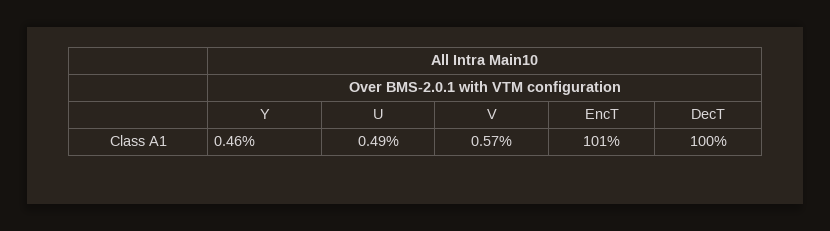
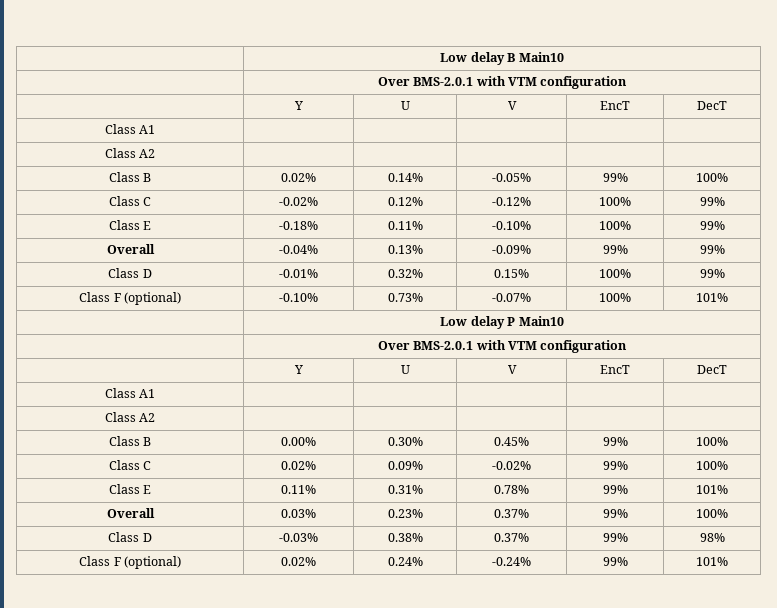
[431,54,486,65] | All Intra -> [440,52,516,65] | Low delay B
[214,136,256,146] [357,136,399,146] [471,136,512,146] [583,136,620,146] [689,136,727,146] 0.46% | 0.49% | 0.57% | 101% | 100% -> [104,148,156,158] [108,172,152,182] [281,173,316,182] [387,173,423,182] [492,173,531,182] [602,173,628,182] [696,173,728,182] [108,196,152,206] [279,197,318,206] [387,197,423,206] [492,197,531,206] [599,197,631,206] [699,197,725,206] [108,220,152,230] [279,221,318,230] [387,221,423,230] [492,221,531,230] [599,221,631,230] [699,221,725,230] [106,244,155,254] [279,245,318,254] [387,245,423,254] [492,245,531,254] [602,245,628,254] [699,245,725,254] [108,268,152,278] [279,269,318,278] [387,269,423,278] [494,269,529,278] [599,269,631,278] [699,269,725,278] [79,292,181,305] [279,293,318,302] [387,293,423,302] [492,293,531,302] [599,293,631,302] [696,293,728,302] [440,316,564,329] [377,340,628,353] [293,365,303,374] [400,365,410,374] [507,365,517,374] [600,365,630,374] [697,365,727,374] [104,388,156,398] [104,412,156,422] [108,436,152,446] [281,437,316,446] [387,437,423,446] [494,437,529,446] [602,437,628,446] [696,437,728,446] [108,460,152,470] [281,461,316,470] [387,461,423,470] [492,461,531,470] [602,461,628,470] [696,461,728,470] [108,484,152,494] [281,485,316,494] [387,485,423,494] [494,485,529,494] [602,485,628,494] [696,485,728,494] [106,508,155,518] [281,509,316,518] [387,509,423,518] [494,509,529,518] [602,509,628,518] [696,509,728,518] [108,532,152,542] [279,533,318,542] [387,533,423,542] [494,533,529,542] [602,533,628,542] [699,533,725,542] [79,556,181,569] [281,557,316,566] [387,557,423,566] [492,557,531,566] [602,557,628,566] [696,557,728,566] | | | | // Class A2 | | | | | // Class B | 0.02% | 0.14% | -0.05% | 99% | 100% // Class C | -0.02% | 0.12% | -0.12% | 100% | 99% // Class E | -0.18% | 0.11% | -0.10% | 100% | 99% // Overall | -0.04% | 0.13% | -0.09% | 99% | 99% // Class D | -0.01% | 0.32% | 0.15% | 100% | 99% // Class F (optional) | -0.10% | 0.73% | -0.07% | 100% | 101% // | Low delay P Main10 // | Over BMS-2.0.1 with VTM configuration // | Y | U | V | EncT | DecT // Class A1 | | | | | // Class A2 | | | | | // Class B | 0.00% | 0.30% | 0.45% | 99% | 100% // Class C | 0.02% | 0.09% | -0.02% | 99% | 100% // Class E | 0.11% | 0.31% | 0.78% | 99% | 101% // Overall | 0.03% | 0.23% | 0.37% | 99% | 100% // Class D | -0.03% | 0.38% | 0.37% | 99% | 98% // Class F (optional) | 0.02% | 0.24% | -0.24% | 99% | 101%

